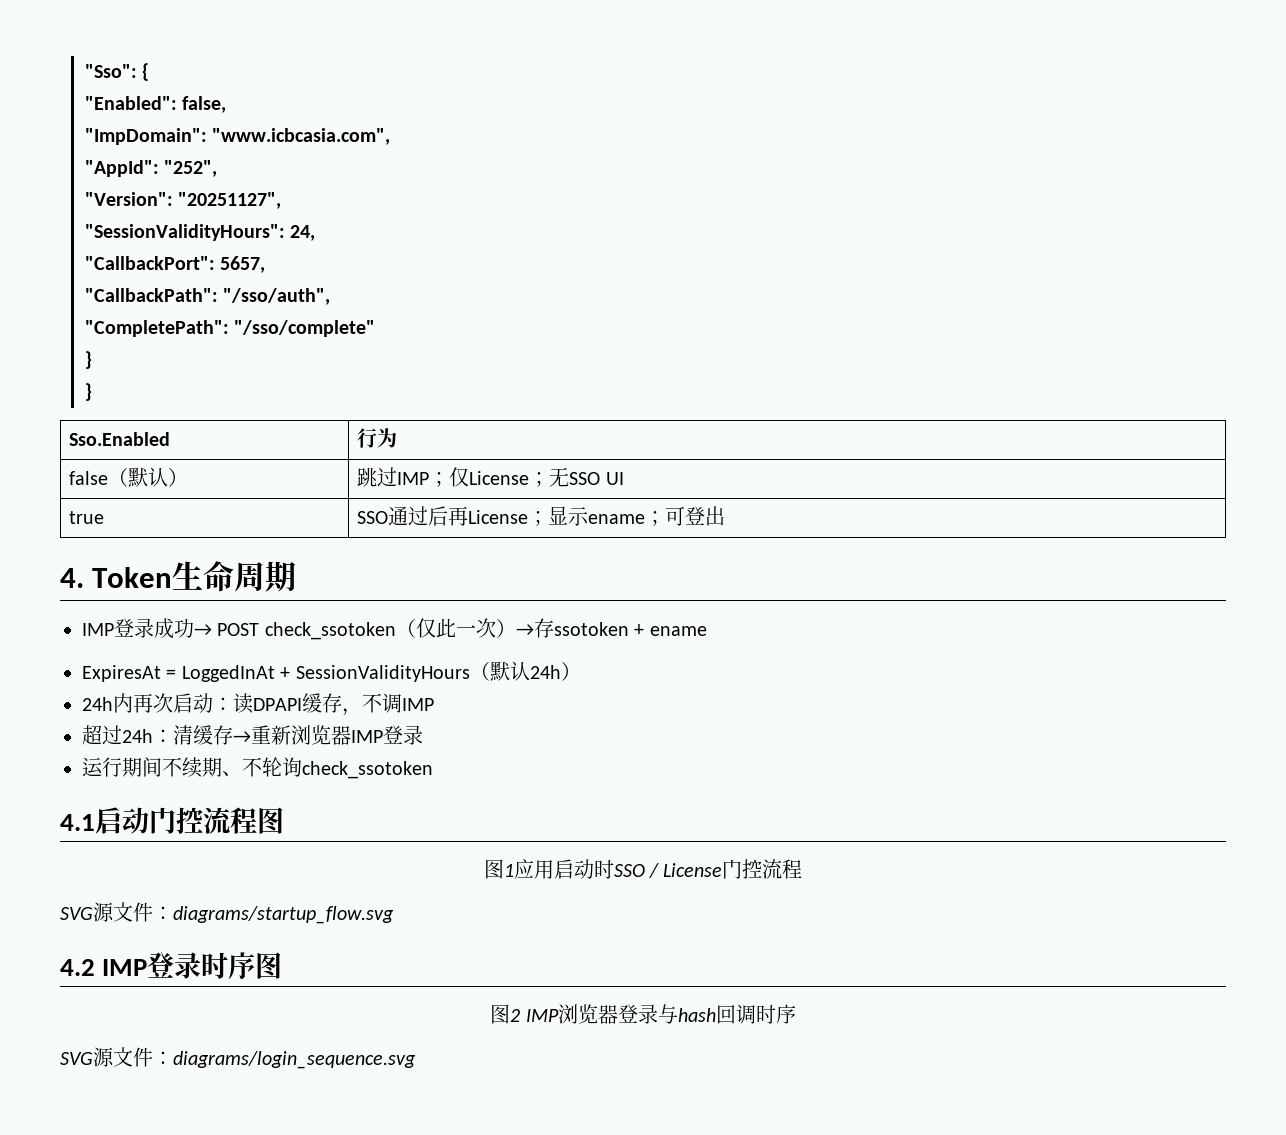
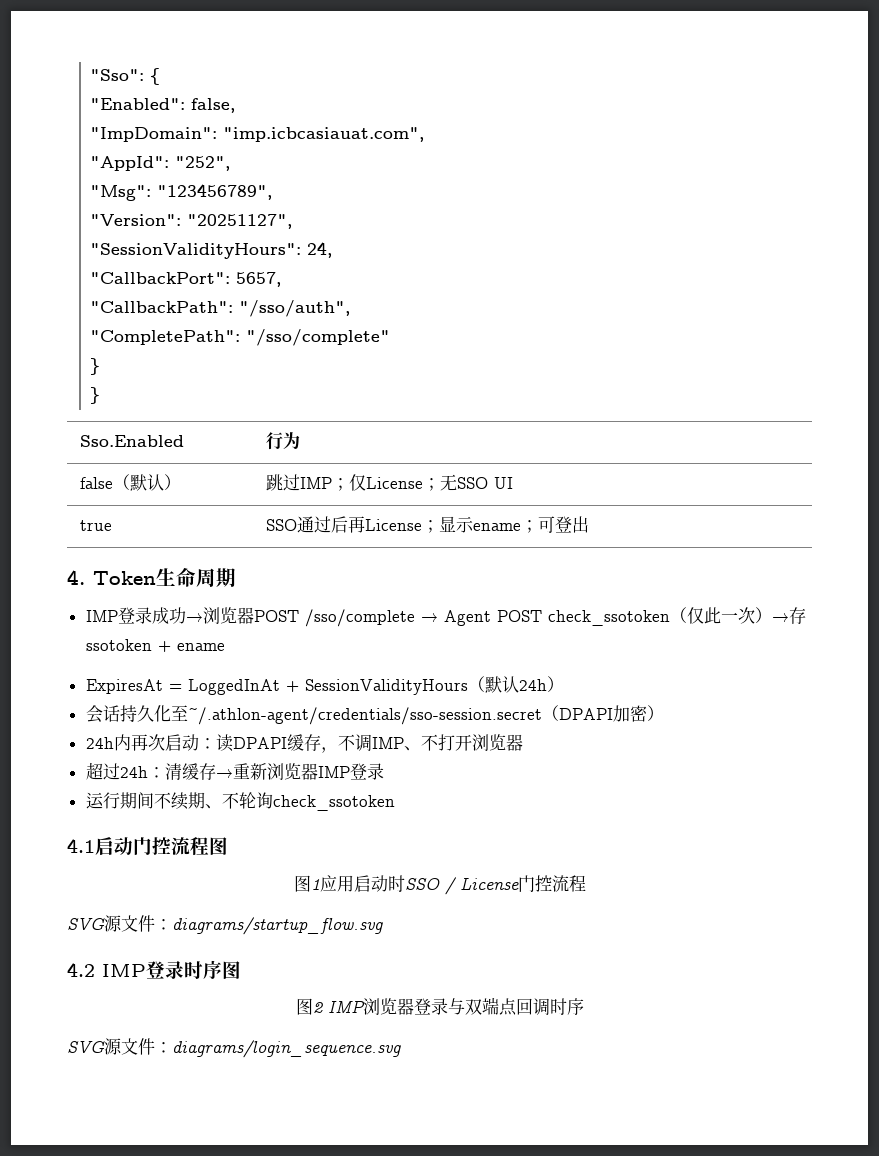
[212,128,391,145] "www.icbcasia.com", -> [223,127,425,142] "imp.icbcasiauat.com",
(218, 168) none -> [90,184,273,201] // "Msg": "123456789",
(212, 630) none -> [202,607,491,627] 浏览器POST /sso/complete → Agent
(581, 671) none -> [85,705,664,725] // 会话持久化至~/.athlon-agent/credentials/sso-session.secret（DPAPI加密）
(434, 704) none -> [403,734,523,751] 、不打开浏览器
[677,1008,716,1022] hash -> [464,997,517,1016] 双端点

